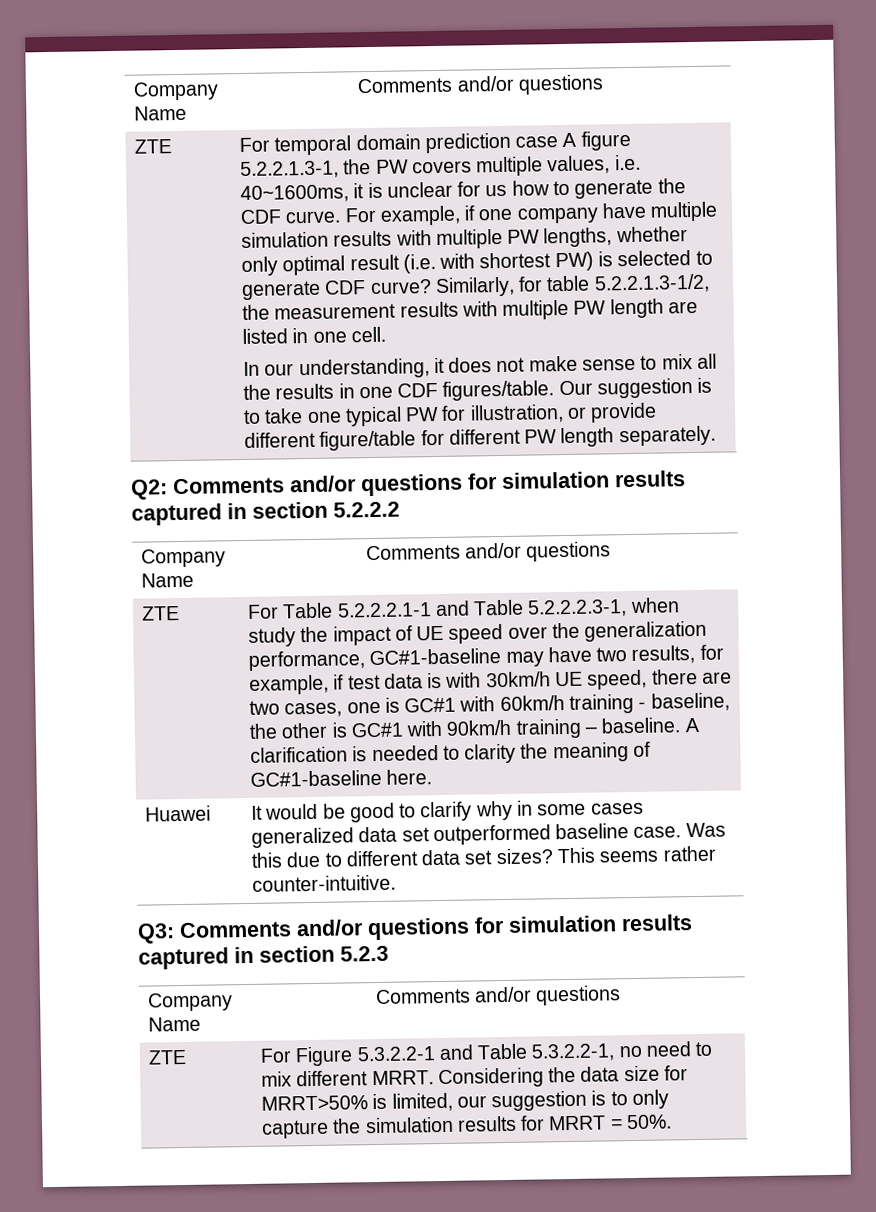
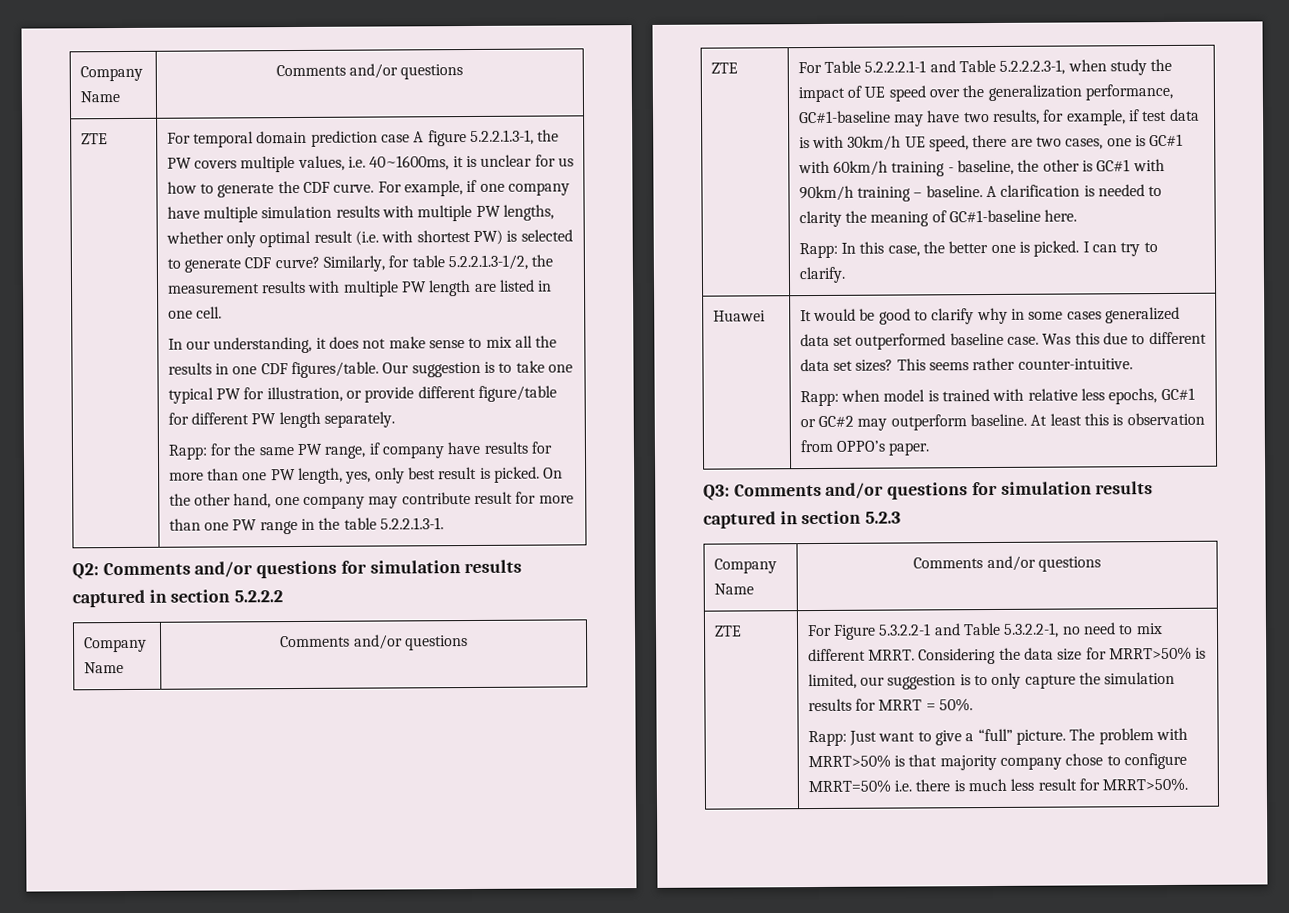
(716, 436) none -> [167,441,553,460] [168,466,564,484] [168,491,574,509] [168,517,445,535] // Rapp: for the same PW range, if company have results for more than one PW length, yes, only best result is picked. On the other hand, one company may contribute result for more than one PW range in the table 5.2.2.1.3-1.
(433, 777) none -> [798,240,1158,259] [798,266,846,284] // Rapp: In this case, the better one is picked. I can try to clarify.
(397, 883) none -> [799,387,1195,407] [799,412,1205,431] [799,439,930,456] // Rapp: when model is trained with relative less epochs, GC#1 or GC#2 may outperform baseline. At least this is observation from OPPO’s paper.
(672, 1122) none -> [807,727,1189,747] [807,752,1188,771] [807,777,1189,794] // Rapp: Just want to give a “full” picture. The problem with MRRT>50% is that majority company chose to configure MRRT=50% i.e. there is much less result for MRRT>50%.

